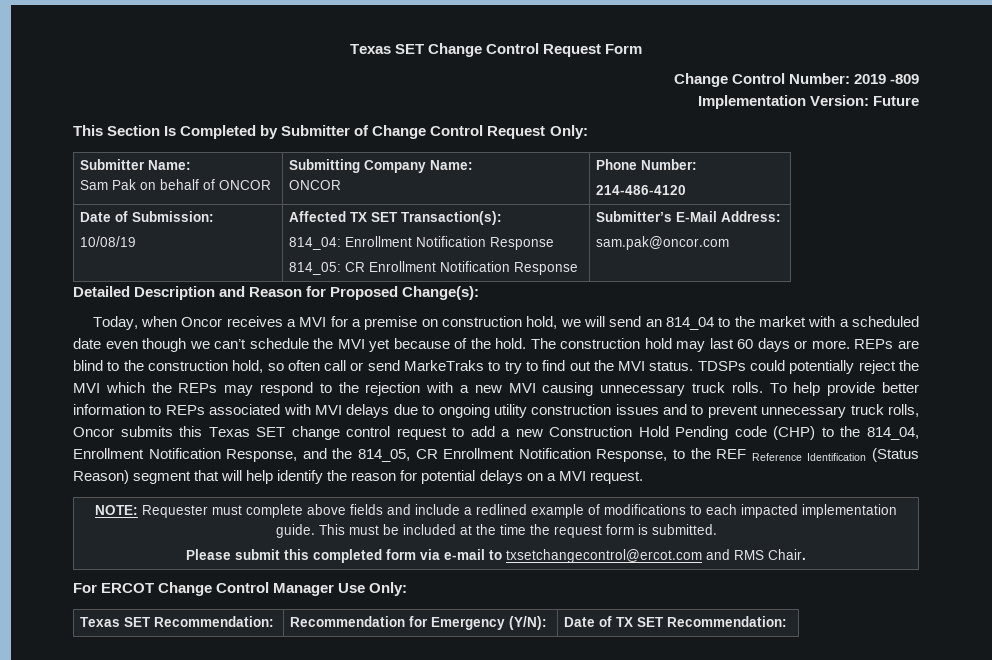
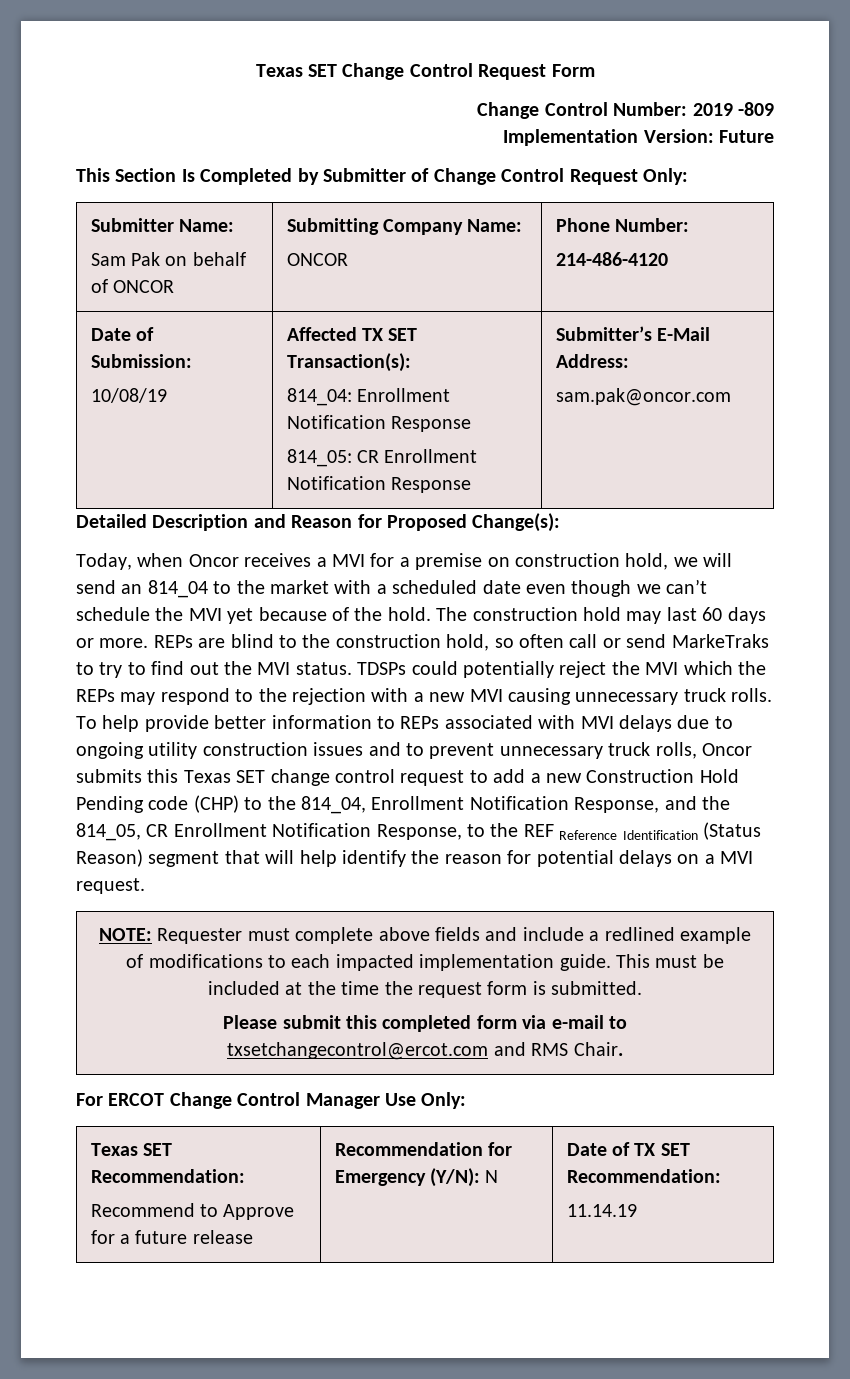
(274, 621) none -> [90,1203,295,1220] [90,1230,253,1244] // Recommend to Approve for a future release
(547, 623) none -> [485,1170,499,1183] N
(787, 621) none -> [566,1204,637,1217] // 11.14.19

